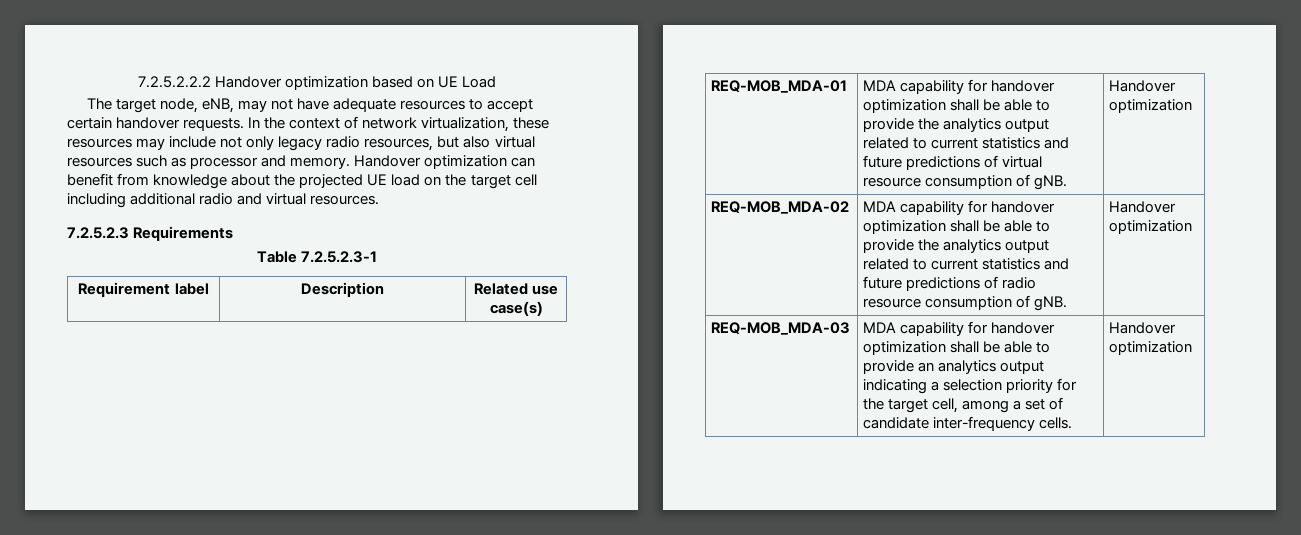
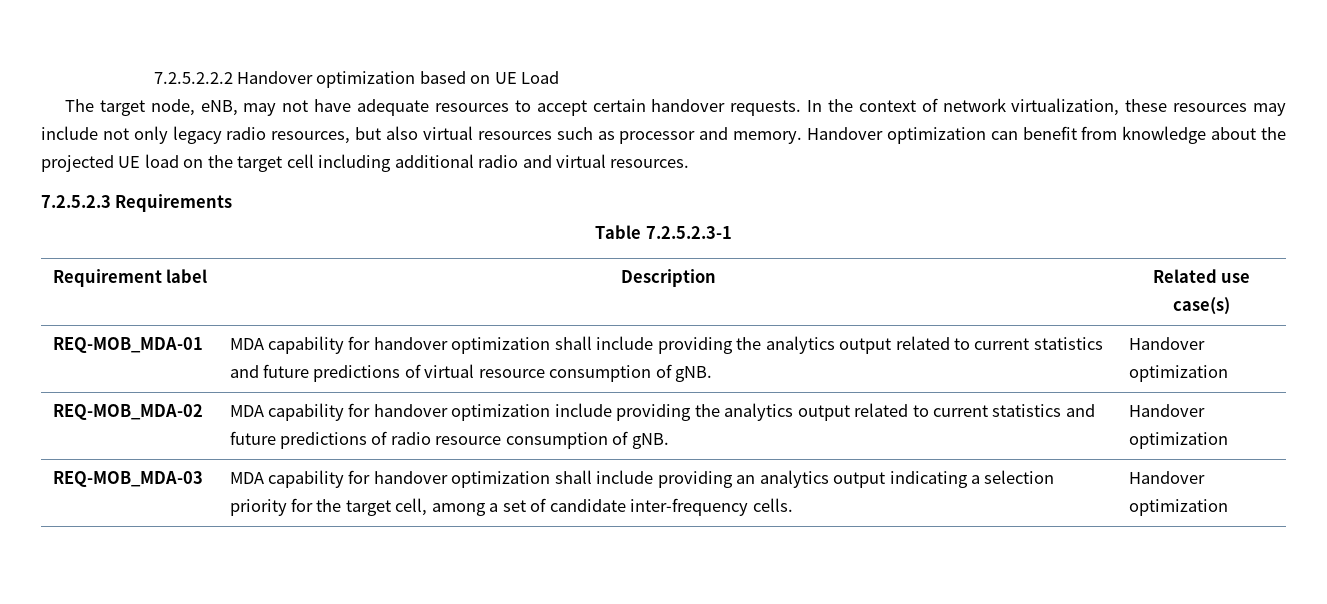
[983,99,1051,111] [863,118,915,132] be able to provide -> [596,336,733,354] include providing
[950,220,1051,232] [863,239,915,253] shall be able to provide -> [554,403,692,421] include providing
[983,341,1051,353] [863,360,915,374] be able to provide -> [596,470,733,488] include providing

